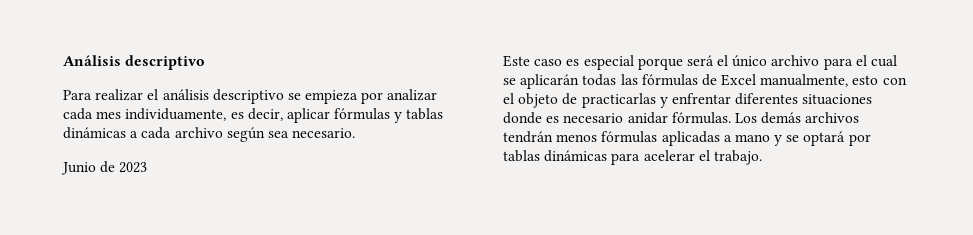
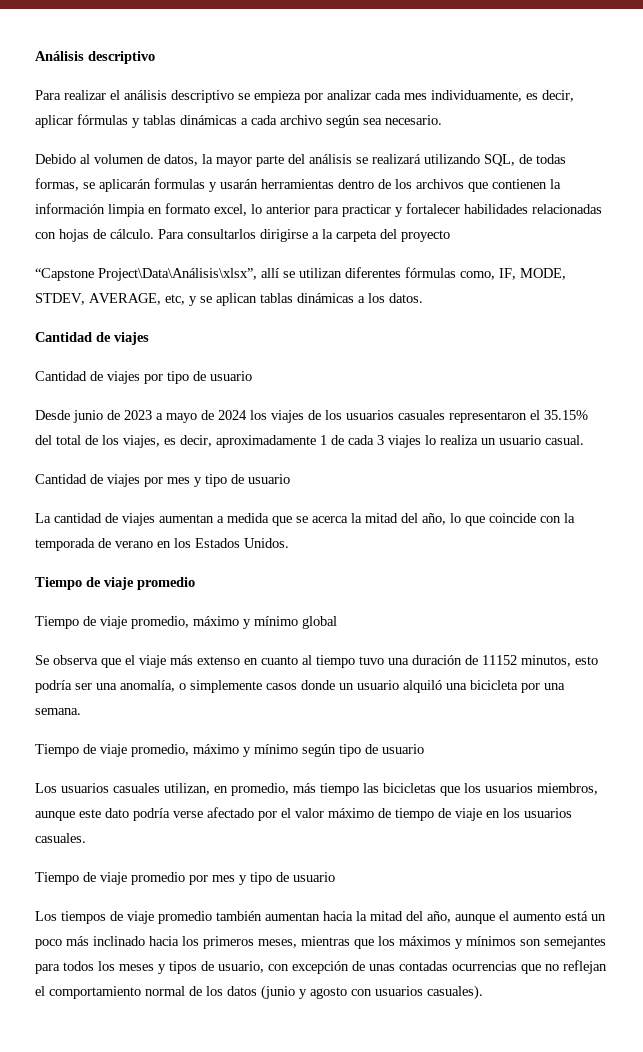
[61,161,148,175] [503,55,898,70] [503,74,907,89] [503,93,873,108] [503,112,860,124] [503,131,871,146] [503,150,762,165] Junio de 2023 // Este caso es especial porque será el único archivo para el cual se aplicarán todas las fórmulas de Excel manualmente, esto con el objeto de practicarlas y enfrentar diferentes situaciones donde es necesario anidar fórmulas. Los demás archivos tendrán menos fórmulas aplicadas a mano y se optará por tablas dinámicas para acelerar el trabajo. -> [35,154,566,167] [35,178,561,192] [35,203,602,217] [35,229,450,242] [35,267,566,281] [35,293,423,306] [35,332,149,345] [35,371,252,384] [35,410,588,423] [35,435,584,448] [35,474,290,487] [35,513,575,526] [35,538,289,551] [35,577,195,590] [35,616,337,629] [35,655,598,668] [35,680,565,693] [35,708,81,715] [35,744,424,757] [35,783,598,796] [35,807,572,821] [35,833,86,843] [35,872,335,885] [35,911,606,924] [35,936,606,949] [35,960,607,974] [35,985,483,1000] Debido al volumen de datos, la mayor parte del análisis se realizará utilizando SQL, de todas formas, se aplicarán formulas y usarán herramientas dentro de los archivos que contienen la información limpia en formato excel, lo anterior para practicar y fortalecer habilidades relacionadas con hojas de cálculo. Para consultarlos dirigirse a la carpeta del proyecto // “Capstone Project\Data\Análisis\xlsx”, allí se utilizan diferentes fórmulas como, IF, MODE, STDEV, AVERAGE, etc, y se aplican tablas dinámicas a los datos. // Cantidad de viajes // Cantidad de viajes por tipo de usuario // Desde junio de 2023 a mayo de 2024 los viajes de los usuarios casuales representaron el 35.15% del total de los viajes, es decir, aproximadamente 1 de cada 3 viajes lo realiza un usuario casual. // Cantidad de viajes por mes y tipo de usuario // La cantidad de viajes aumentan a medida que se acerca la mitad del año, lo que coincide con la temporada de verano en los Estados Unidos. // Tiempo de viaje promedio // Tiempo de viaje promedio, máximo y mínimo global // Se observa que el viaje más extenso en cuanto al tiempo tuvo una duración de 11152 minutos, esto podría ser una anomalía, o simplemente casos donde un usuario alquiló una bicicleta por una semana. // Tiempo de viaje promedio, máximo y mínimo según tipo de usuario // Los usuarios casuales utilizan, en promedio, más tiempo las bicicletas que los usuarios miembros, aunque este dato podría verse afectado por el valor máximo de tiempo de viaje en los usuarios casuales. // Tiempo de viaje promedio por mes y tipo de usuario // Los tiempos de viaje promedio también aumentan hacia la mitad del año, aunque el aumento está un poco más inclinado hacia los primeros meses, mientras que los máximos y mínimos son semejantes para todos los meses y tipos de usuario, con excepción de unas contadas ocurrencias que no reflejan el comportamiento normal de los datos (junio y agosto con usuarios casuales).

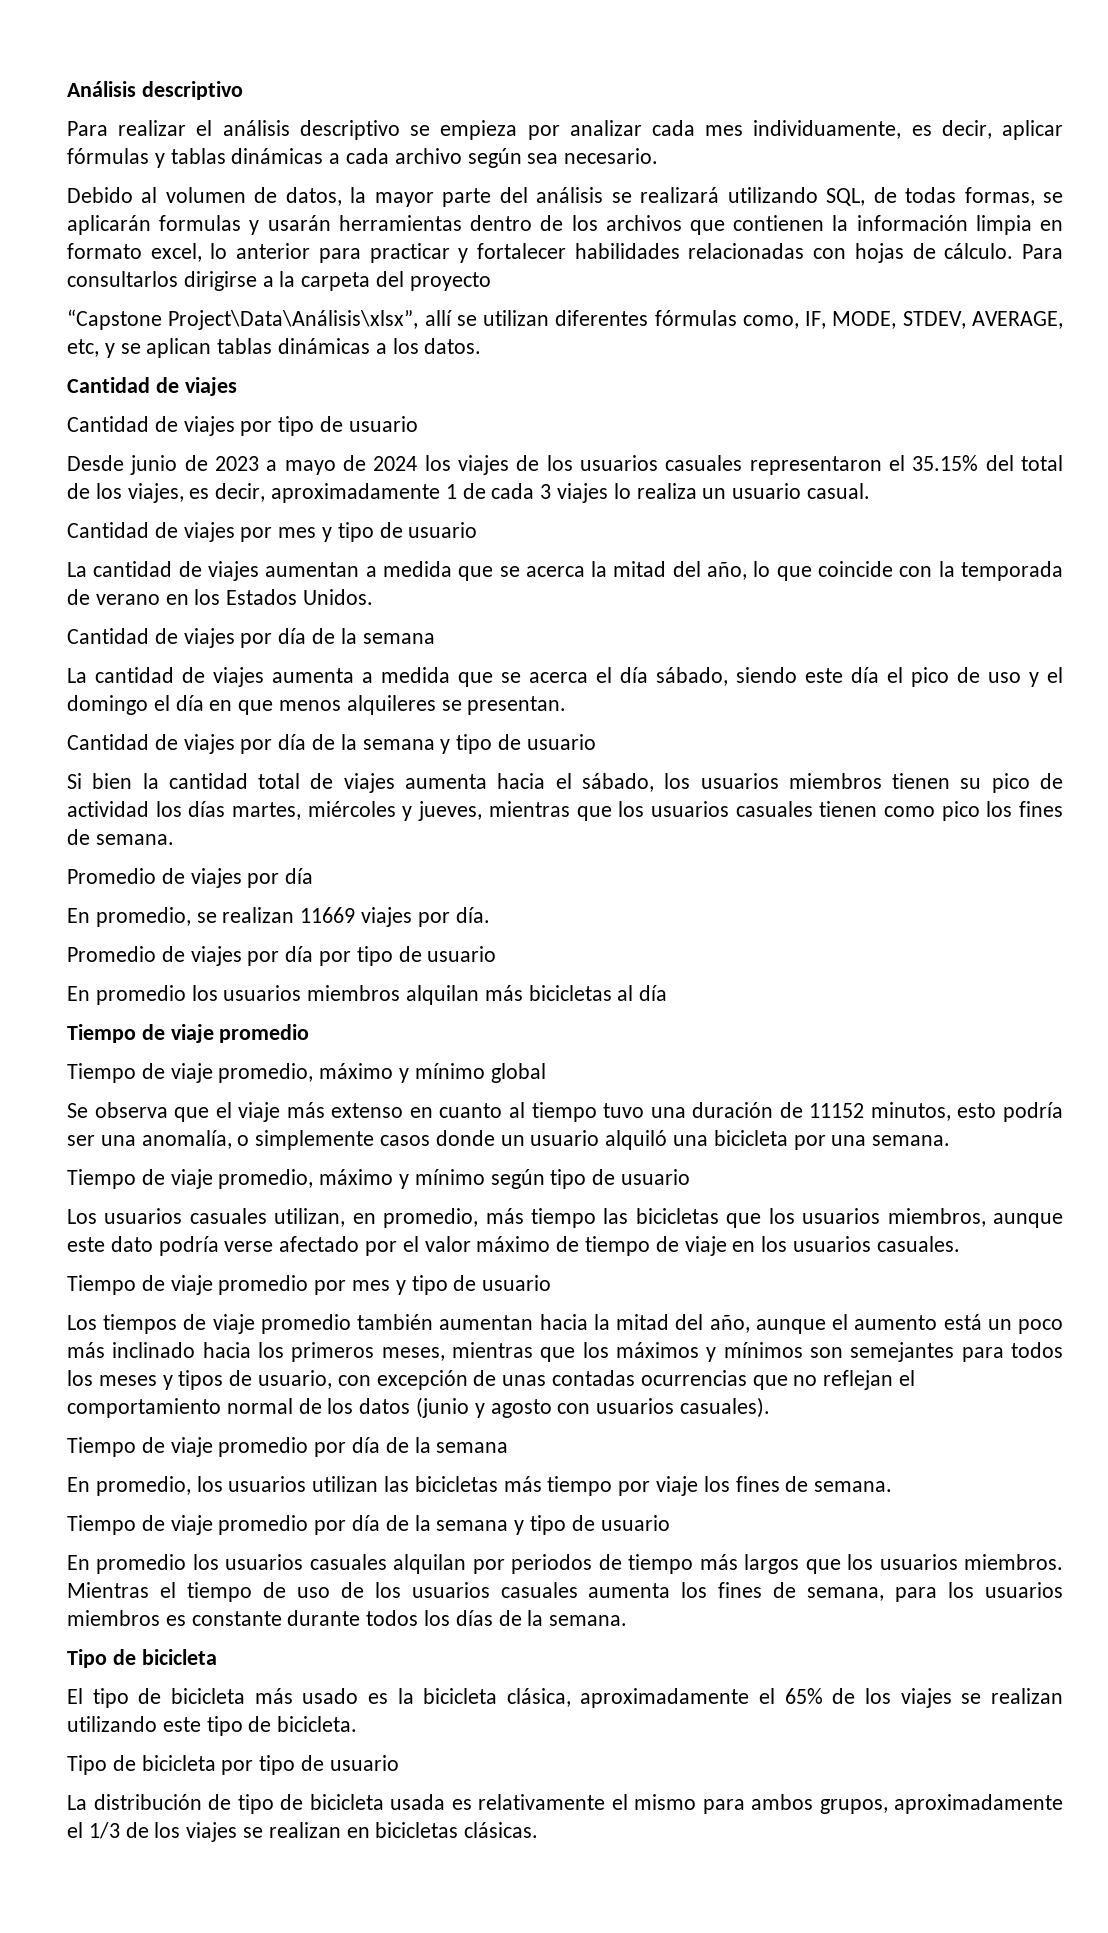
(289, 543) none -> [67,628,435,648] [67,667,1063,687] [67,695,567,715] [67,734,596,754] [67,773,1063,793] [67,801,1063,821] [67,829,174,845] [67,868,314,888] [67,907,490,927] [67,946,497,966] [67,985,668,1005] // Cantidad de viajes por día de la semana // La cantidad de viajes aumenta a medida que se acerca el día sábado, siendo este día el pico de uso y el domingo el día en que menos alquileres se presentan. // Cantidad de viajes por día de la semana y tipo de usuario // Si bien la cantidad total de viajes aumenta hacia el sábado, los usuarios miembros tienen su pico de actividad los días martes, miércoles y jueves, mientras que los usuarios casuales tienen como pico los fines de semana. // Promedio de viajes por día // En promedio, se realizan 11669 viajes por día. // Promedio de viajes por día por tipo de usuario // En promedio los usuarios miembros alquilan más bicicletas al día
(483, 992) none -> [67,1437,509,1457] [67,1476,893,1496] [67,1515,670,1535] [67,1554,1064,1574] [67,1582,1063,1602] [67,1610,628,1626] [67,1649,217,1668] [67,1688,1063,1708] [67,1716,358,1736] [67,1755,399,1775] [67,1794,1063,1814] [67,1822,539,1842] // Tiempo de viaje promedio por día de la semana // En promedio, los usuarios utilizan las bicicletas más tiempo por viaje los fines de semana. // Tiempo de viaje promedio por día de la semana y tipo de usuario // En promedio los usuarios casuales alquilan por periodos de tiempo más largos que los usuarios miembros. Mientras el tiempo de uso de los usuarios casuales aumenta los fines de semana, para los usuarios miembros es constante durante todos los días de la semana. // Tipo de bicicleta // El tipo de bicicleta más usado es la bicicleta clásica, aproximadamente el 65% de los viajes se realizan utilizando este tipo de bicicleta. // Tipo de bicicleta por tipo de usuario // La distribución de tipo de bicicleta usada es relativamente el mismo para ambos grupos, aproximadamente el 1/3 de los viajes se realizan en bicicletas clásicas.

